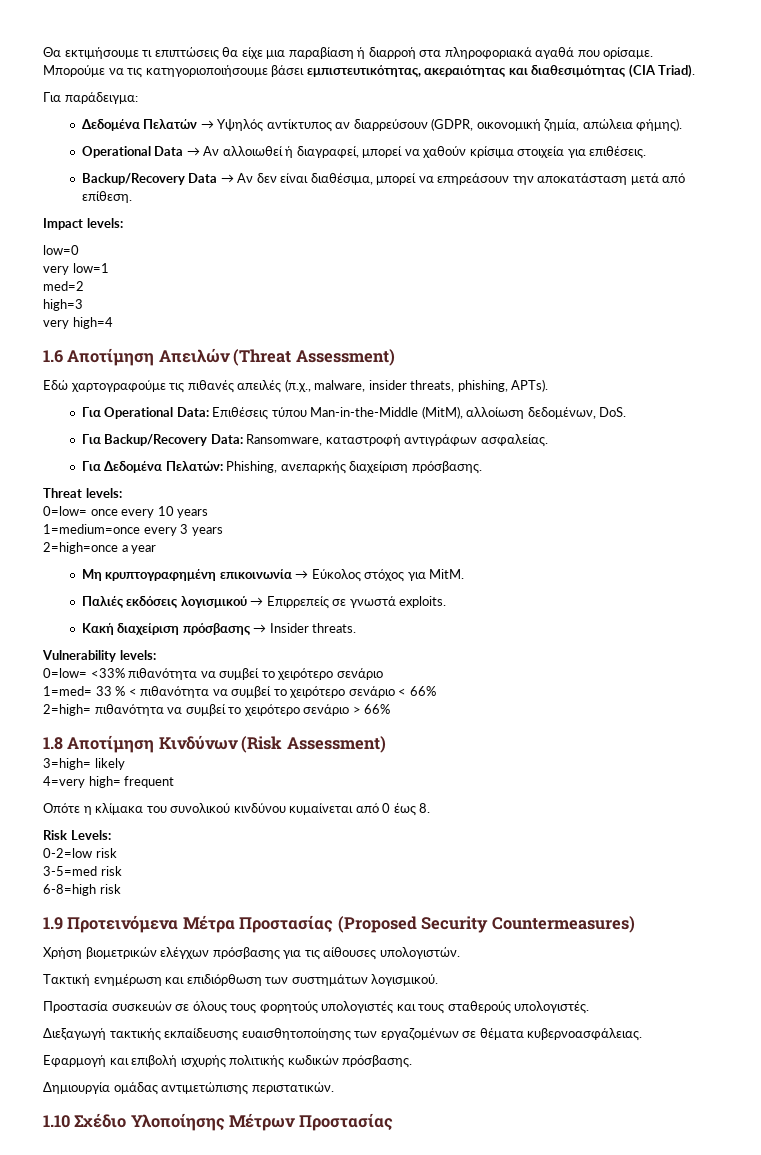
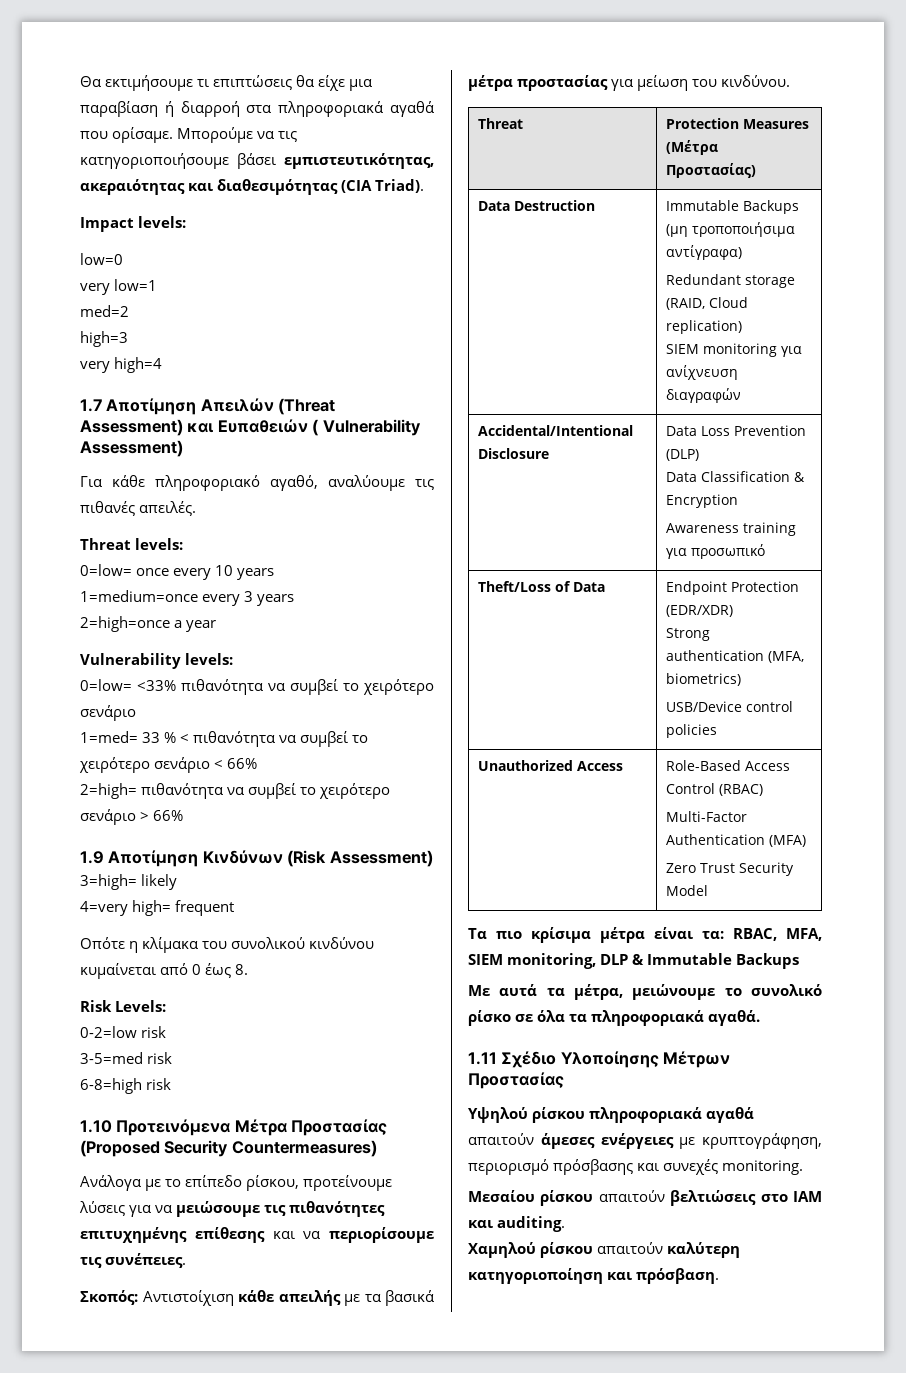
[43,92,138,104] [81,118,683,132] [81,146,647,159] [81,173,686,185] [81,191,132,203] // Για παράδειγμα: // Δεδομένα Πελατών → Υψηλός αντίκτυπος αν διαρρεύσουν (GDPR, οικονομική ζημία, απώλεια φήμης). // Operational Data → Αν αλλοιωθεί ή διαγραφεί, μπορεί να χαθούν κρίσιμα στοιχεία για επιθέσεις. // Backup/Recovery Data → Αν δεν είναι διαθέσιμα, μπορεί να επηρεάσουν την αποκατάσταση μετά από επίθεση. -> (425, 186) none
[43,350,63,363] 1.6 -> [80,399,102,412] 1.7
[43,379,549,393] [81,406,627,420] [81,434,548,447] [81,461,482,474] // Εδώ χαρτογραφούμε τις πιθανές απειλές (π.χ., malware, insider threats, phishing, APTs). // Για Operational Data: Επιθέσεις τύπου Man-in-the-Middle (MitM), αλλοίωση δεδομένων, DoS. // Για Backup/Recovery Data: Ransomware, καταστροφή αντιγράφων ασφαλείας. // Για Δεδομένα Πελατών: Phishing, ανεπαρκής διαχείριση πρόσβασης. -> [187,419,421,436] [80,440,183,457] [80,475,434,491] [80,501,197,516] και Ευπαθειών ( Vulnerability Assessment) // Για κάθε πληροφοριακό αγαθό, αναλύουμε τις πιθανές απειλές.
[81,569,465,582] [81,596,447,609] [81,623,357,635] // Μη κρυπτογραφημένη επικοινωνία → Εύκολος στόχος για MitM. // Παλιές εκδόσεις λογισμικού → Επιρρεπείς σε γνωστά exploits. // Κακή διαχείριση πρόσβασης → Insider threats. -> (217, 626) none
[43,737,63,750] 1.8 -> [80,851,104,864] 1.9
[43,917,63,930] 1.9 -> [80,1120,112,1133] 1.10
[43,947,460,960] [43,974,439,986] [43,1001,590,1014] [43,1028,643,1041] [43,1055,413,1068] [43,1082,334,1095] [43,1113,393,1131] Χρήση βιομετρικών ελέγχων πρόσβασης για τις αίθουσες υπολογιστών. // Τακτική ενημέρωση και επιδιόρθωση των συστημάτων λογισμικού. // Προστασία συσκευών σε όλους τους φορητούς υπολογιστές και τους σταθερούς υπολογιστές. // Διεξαγωγή τακτικής εκπαίδευσης ευαισθητοποίησης των εργαζομένων σε θέματα κυβερνοασφάλειας. // Εφαρμογή και επιβολή ισχυρής πολιτικής κωδικών πρόσβασης. // Δημιουργία ομάδας αντιμετώπισης περιστατικών. // 1.10 Σχέδιο Υλοποίησης Μέτρων Προστασίας -> [80,1175,393,1191] [79,1201,386,1217] [80,1227,434,1243] [80,1253,187,1268] [80,1290,434,1306] [468,75,791,91] [478,118,524,129] [666,118,810,129] [666,140,719,155] [666,163,757,178] [478,200,596,211] [666,200,800,214] [666,222,796,237] [666,245,743,260] [666,274,796,288] [666,297,749,310] [666,320,743,334] [666,343,803,357] [666,365,739,380] [666,388,742,403] [478,425,634,436] [478,448,550,459] [666,425,807,436] [666,449,700,461] [666,471,806,482] [666,494,739,508] [666,522,797,536] [666,544,766,559] [478,581,606,592] [666,581,800,595] [666,605,734,617] [666,628,711,641] [666,650,805,663] [666,673,742,686] [666,701,794,712] [666,724,718,738] [478,760,624,771] [666,760,791,771] [666,783,764,796] [666,811,748,822] [666,834,807,847] [666,862,795,876] [666,885,709,896] [468,927,822,943] [468,953,800,969] [468,984,822,1000] [468,1010,761,1026] [468,1051,731,1068] [468,1072,564,1089] [468,1107,755,1123] [468,1133,822,1149] [468,1159,804,1175] [468,1190,822,1206] [468,1216,566,1232] [468,1242,741,1258] [468,1268,720,1284] Ανάλογα με το επίπεδο ρίσκου, προτείνουμε λύσεις για να μειώσουμε τις πιθανότητες επιτυχημένης επίθεσης και να περιορίσουμε τις συνέπειες. // Σκοπός: Αντιστοίχιση κάθε απειλής με τα βασικά μέτρα προστασίας για μείωση του κινδύνου. // Threat | Protection Measures (Μέτρα Προστασίας) // Data Destruction | Immutable Backups (μη τροποποιήσιμα αντίγραφα) // Redundant storage (RAID, Cloud replication) // SIEM monitoring για ανίχνευση διαγραφών // Accidental/Intentional Disclosure | Data Loss Prevention (DLP) // Data Classification & Encryption // Awareness training για προσωπικό // Theft/Loss of Data | Endpoint Protection (EDR/XDR) // Strong authentication (MFA, biometrics) // USB/Device control policies // Unauthorized Access | Role-Based Access Control (RBAC) // Multi-Factor Authentication (MFA) // Zero Trust Security Model // Τα πιο κρίσιμα μέτρα είναι τα: RBAC, MFA, SIEM monitoring, DLP & Immutable Backups // Με αυτά τα μέτρα, μειώνουμε το συνολικό ρίσκο σε όλα τα πληροφοριακά αγαθά. // 1.11 Σχέδιο Υλοποίησης Μέτρων Προστασίας // Υψηλού ρίσκου πληροφοριακά αγαθά απαιτούν άμεσες ενέργειες με κρυπτογράφηση, περιορισμό πρόσβασης και συνεχές monitoring. // Μεσαίου ρίσκου απαιτούν βελτιώσεις στο IAM και auditing. // Χαμηλού ρίσκου απαιτούν καλύτερη κατηγοριοποίηση και πρόσβαση.

